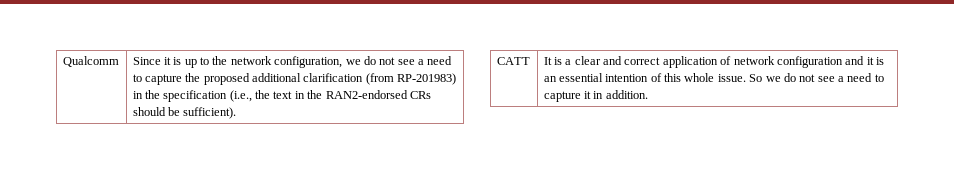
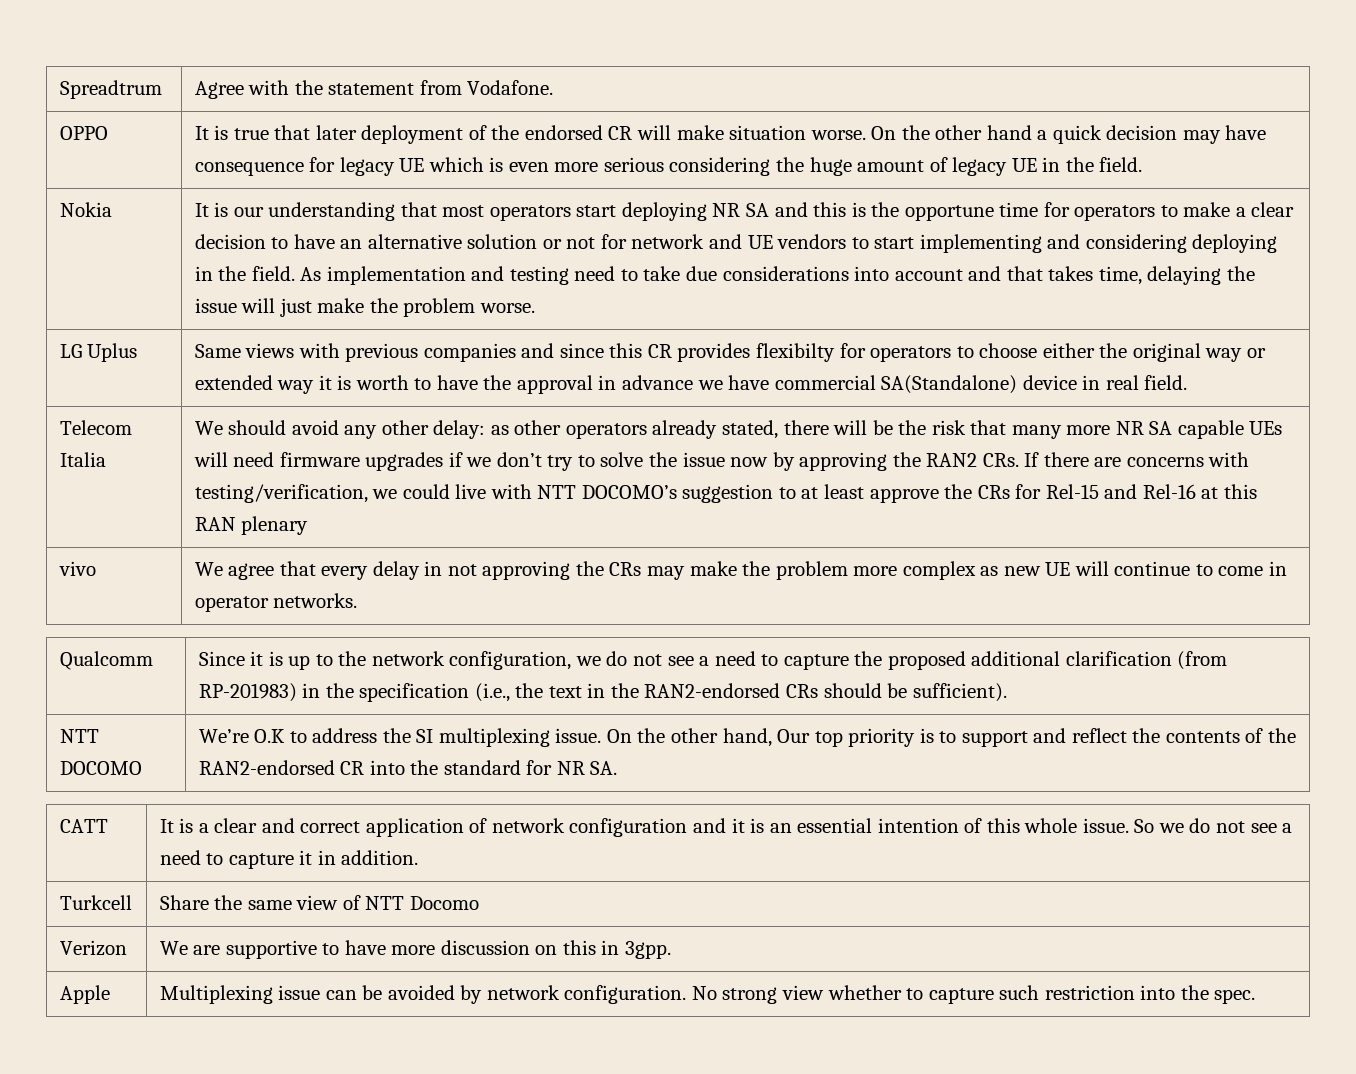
(62, 61) none -> [59,80,162,99] [194,80,554,99] [59,126,108,140] [194,125,1267,144] [194,157,1143,176] [59,202,112,217] [194,202,1295,221] [194,234,1278,253] [194,266,1255,285] [194,298,535,317] [59,343,138,362] [194,343,1266,362] [194,375,1188,394] [59,420,132,435] [59,452,106,467] [194,420,1283,439] [193,452,1250,471] [194,484,1257,503] [194,516,309,535] [58,561,96,576] [194,561,1287,580] [194,593,358,612] Spreadtrum | Agree with the statement from Vodafone. // OPPO | It is true that later deployment of the endorsed CR will make situation worse. On the other hand a quick decision may have consequence for legacy UE which is even more serious considering the huge amount of legacy UE in the field. // Nokia | It is our understanding that most operators start deploying NR SA and this is the opportune time for operators to make a clear decision to have an alternative solution or not for network and UE vendors to start implementing and considering deploying in the field. As implementation and testing need to take due considerations into account and that takes time, delaying the issue will just make the problem worse. // LG Uplus | Same views with previous companies and since this CR provides flexibilty for operators to choose either the original way or extended way it is worth to have the approval in advance we have commercial SA(Standalone) device in real field. // Telecom Italia | We should avoid any other delay: as other operators already stated, there will be the risk that many more NR SA capable UEs will need firmware upgrades if we don’t try to solve the issue now by approving the RAN2 CRs. If there are concerns with testing/verification, we could live with NTT DOCOMO’s suggestion to at least approve the CRs for Rel-15 and Rel-16 at this RAN plenary // vivo | We agree that every delay in not approving the CRs may make the problem more complex as new UE will continue to come in operator networks. //
(237, 113) none -> [59,729,99,743] [59,761,142,775] [198,728,1296,747] [198,760,618,775] // NTT DOCOMO | We’re O.K to address the SI multiplexing issue. On the other hand, Our top priority is to support and reflect the contents of the RAN2-endorsed CR into the standard for NR SA.
(648, 94) none -> [59,895,132,910] [159,895,479,910] [59,940,127,956] [159,940,672,959] [59,985,110,1004] [159,985,1256,1004] // Turkcell | Share the same view of NTT Docomo // Verizon | We are supportive to have more discussion on this in 3gpp. // Apple | Multiplexing issue can be avoided by network configuration. No strong view whether to capture such restriction into the spec.

